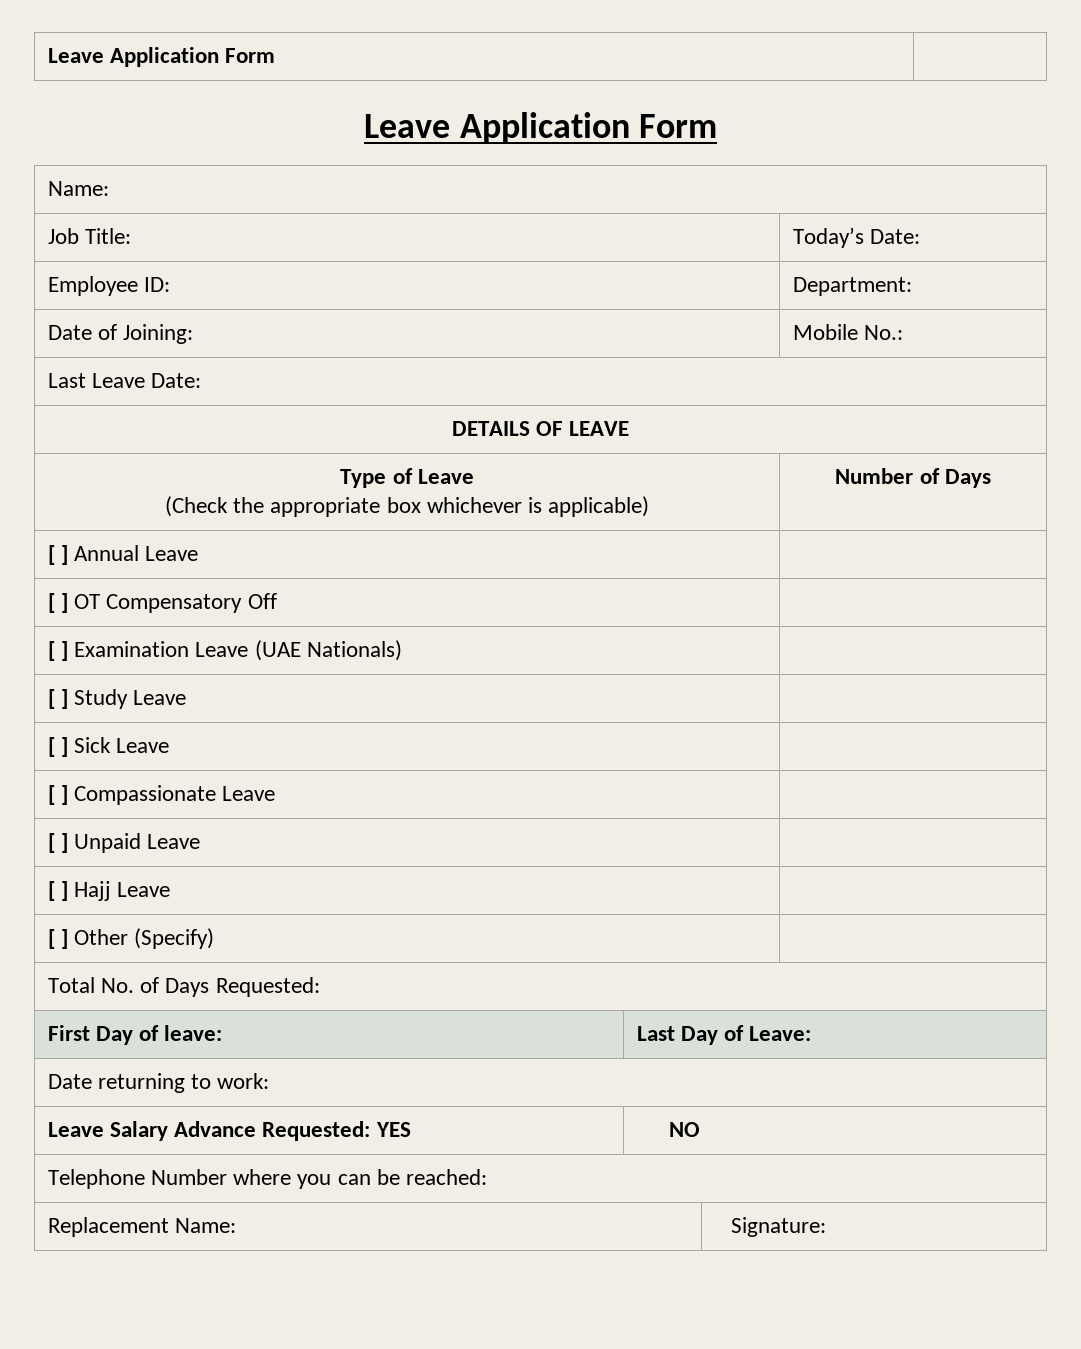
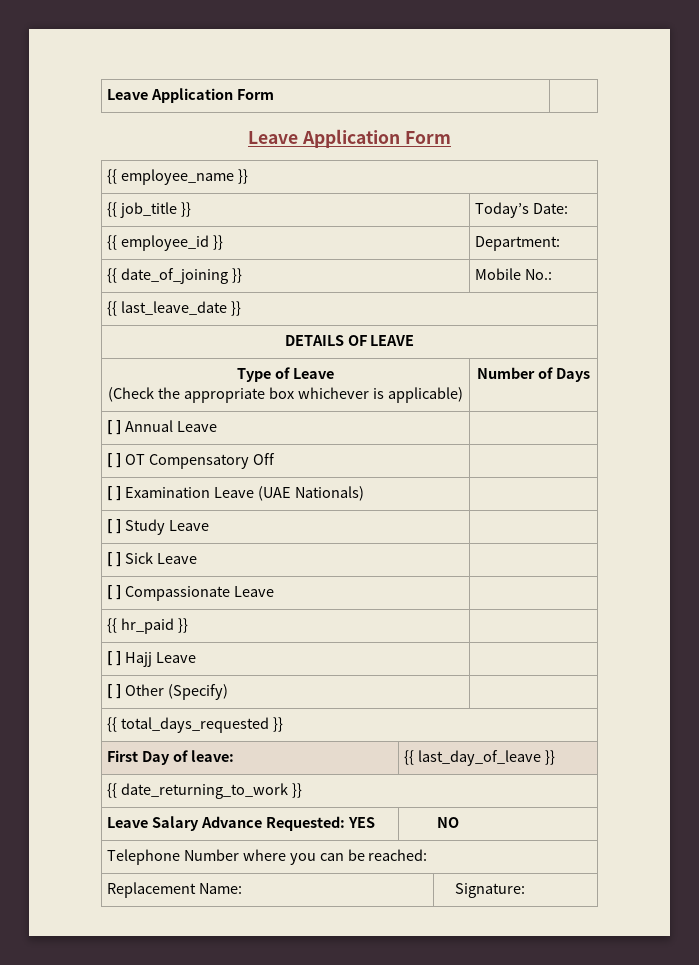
[47,181,109,196] [47,228,131,244] [792,227,920,248] [47,276,170,296] [792,277,912,296] [47,324,194,344] Name: // Job Title: | Today’s Date: // Employee ID: | Department: // Date of Joining: -> [106,169,248,185] [106,202,191,218] [474,202,568,218] [106,235,223,251] [474,236,560,251] [106,268,242,284] {{ employee_name }} // {{ job_title }} | Today’s Date: // {{ employee_id }} | Department: // {{ date_of_joining }}
[47,373,202,388] Last Leave Date: -> [106,301,241,316] {{ last_leave_date }}
[47,833,201,853] [ ] Unpaid Leave -> [106,618,188,634] {{ hr_paid }}
[47,977,320,997] Total No. of Days Requested: -> [106,717,283,733] {{ total_days_requested }}
[636,1025,812,1045] [47,1073,270,1093] Last Day of Leave: // Date returning to work: -> [403,750,555,766] [106,783,302,799] {{ last_day_of_leave }} // {{ date_returning_to_work }}

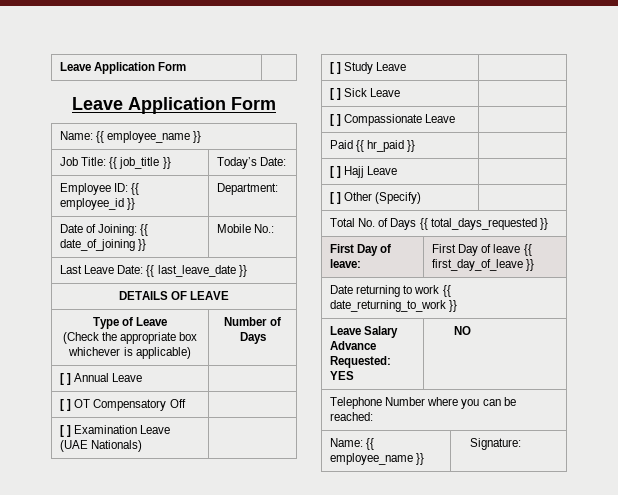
(451, 137) none -> [60,131,94,140] Name:
(248, 176) none -> [60,157,107,166] Job Title:
(568, 208) none -> [60,183,129,195] Employee ID:
(560, 243) none -> [60,224,138,236] Date of Joining:
(552, 274) none -> [60,265,144,274] Last Leave Date:
(274, 591) none -> [330,140,354,149] Paid
(228, 692) none -> [330,218,417,230] Total No. of Days
[403,750,555,766] {{ last_day_of_leave }} // -> [432,244,532,256] [432,259,535,271] [330,285,440,297] First Day of leave {{ first_day_of_leave }} // Date returning to work
[106,882,242,898] Replacement Name: -> [330,438,375,450] [330,453,425,465] Name: {{ employee_name }}

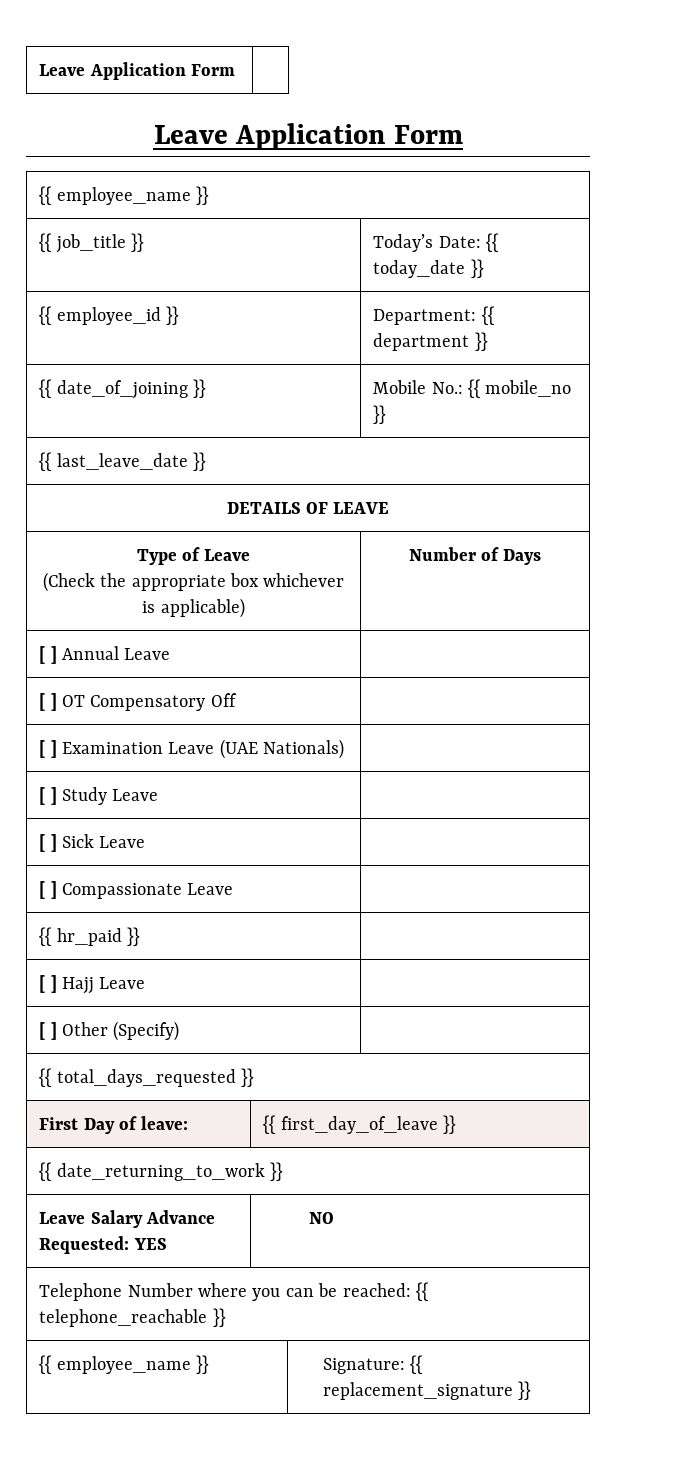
[60,131,94,140] Name: -> (463, 134) none
[60,157,107,166] Job Title: -> (209, 195) none
[60,183,129,195] // Employee ID: -> [485,233,499,252] [373,259,484,278] {{ today_date }} //
[60,224,138,236] // Date of Joining: -> [481,306,495,325] [373,332,488,351] {{ department }} //
[60,265,144,274] // Last Leave Date: -> [467,379,572,398] [373,405,387,424] {{ mobile_no }} //
[330,140,354,149] Paid -> (234, 889) none
[330,218,417,230] Total No. of Days -> (180, 1031) none
[432,244,521,256] First Day of leave -> (189, 1123) none
[330,285,440,297] Date returning to work -> (456, 1124) none
[330,438,364,447] // Name: -> [415,1282,429,1301] [39,1308,226,1327] {{ telephone_reachable }} //
(521, 444) none -> [410,1355,424,1374] [322,1381,532,1400] {{ replacement_signature }}

